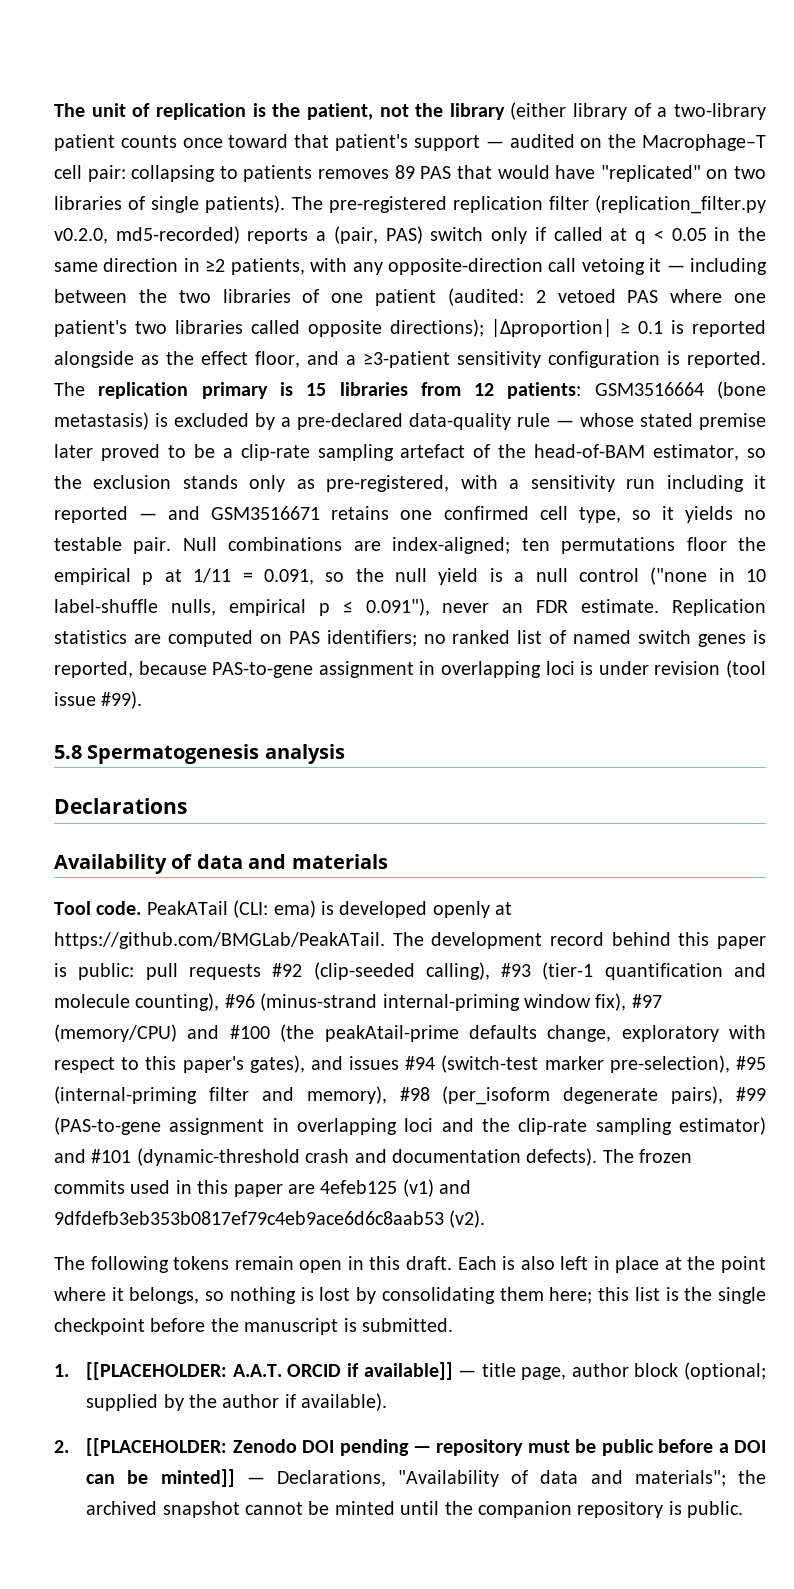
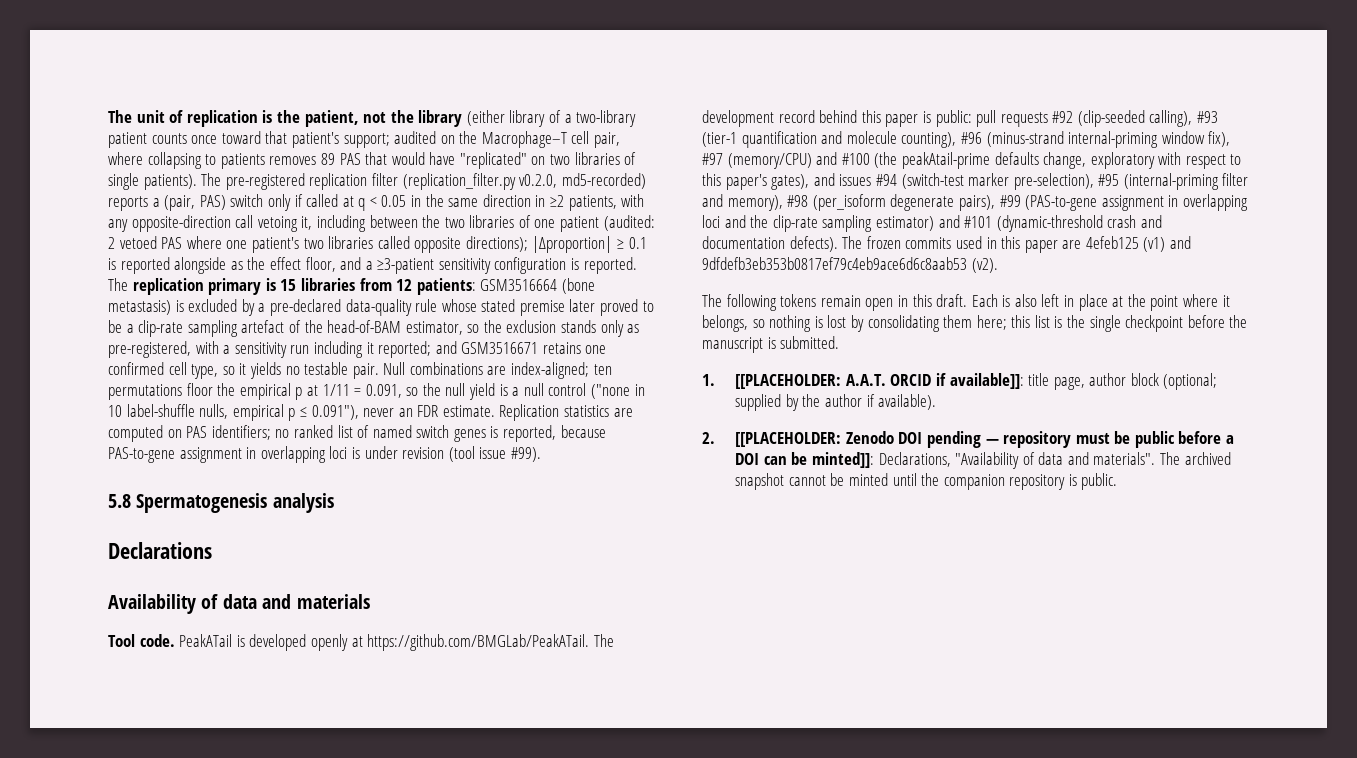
[413,135,504,151] support — -> [343,133,390,148] support;
[87,165,126,182] pair: -> [594,132,621,148] [108,152,143,165] pair, where
[649,258,685,272] it — -> [301,216,313,230] it,
[556,420,574,427] — -> (438, 305) none
[54,506,158,523] reported — -> [378,341,432,358] reported;
[233,900,316,918] (CLI: ema) -> (233, 640) none
[363,1362,477,1380] available]] — -> [949,373,1024,389] available]]:
[160,1469,265,1487] minted]] — -> [811,452,874,468] minted]]:
[634,1470,766,1487] materials"; the -> [1093,452,1181,465] materials". The

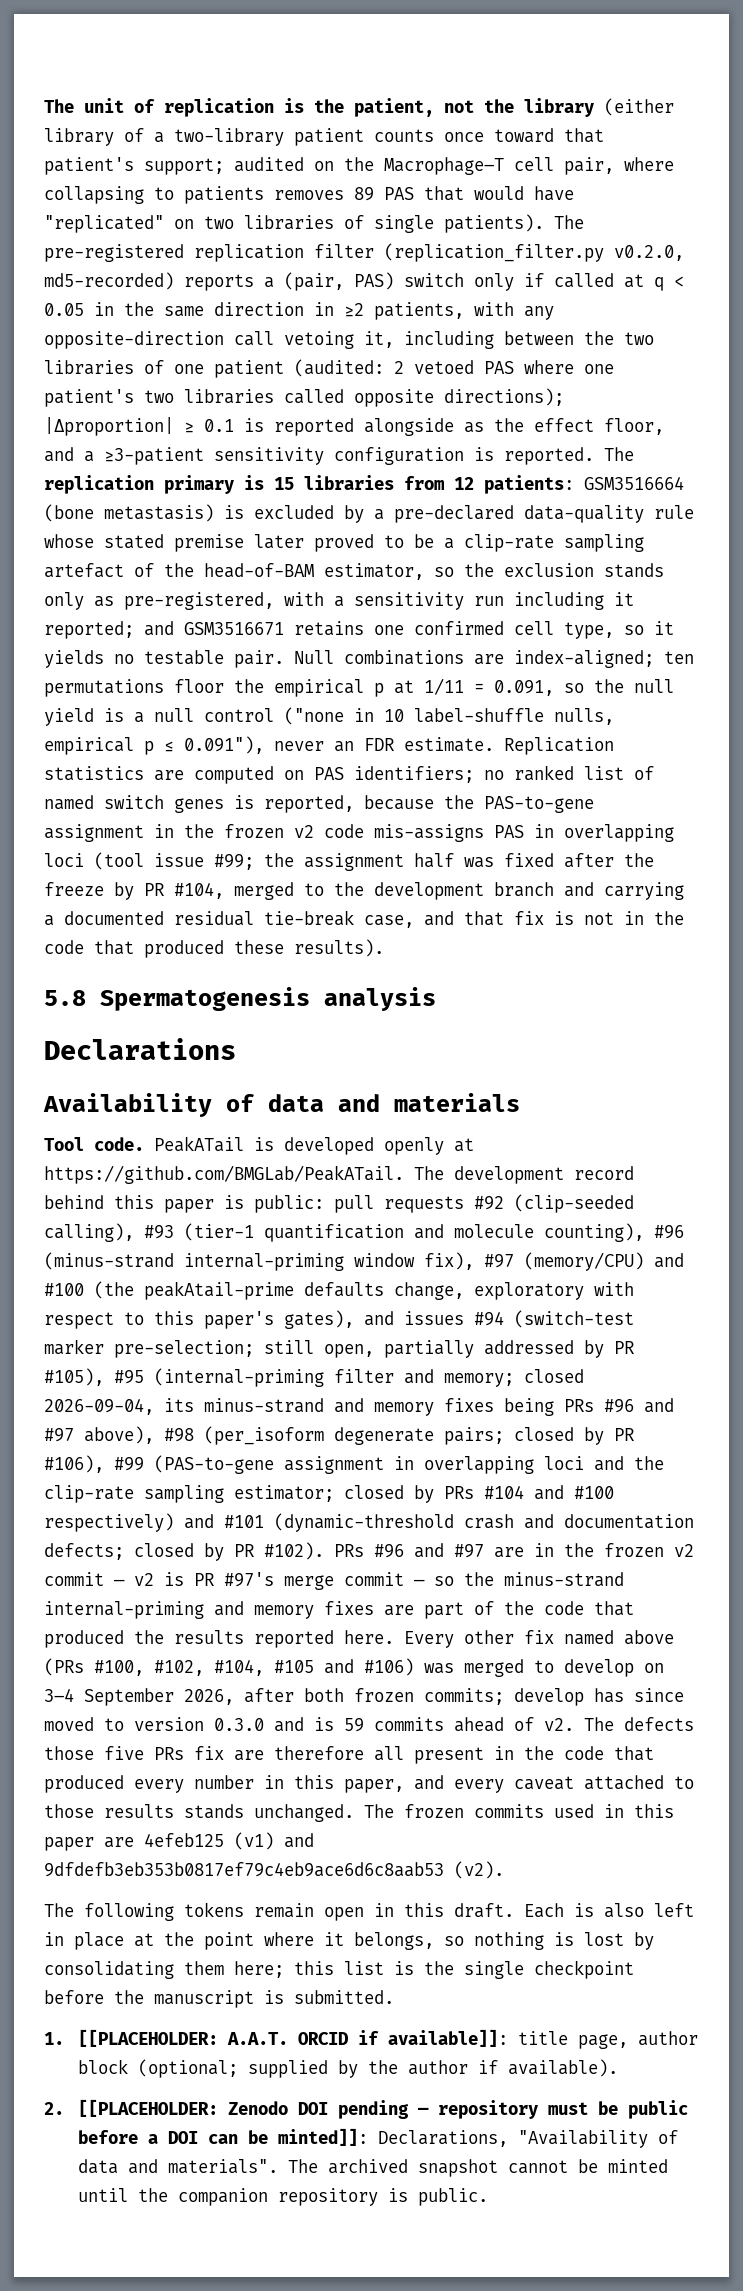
(606, 431) none -> [444,795,474,809] the
[260,446,541,463] overlapping loci is under revision (tool issue #99). -> [184,824,674,842] [44,852,654,871] [44,882,684,900] [44,910,684,928] [44,939,384,958] the frozen v2 code mis-assigns PAS in overlapping loci (tool issue #99; the assignment half was fixed after the freeze by PR #104, merged to the development branch and carrying a documented residual tie-break case, and that fix is not in the code that produced these results).
[1013,173,1249,190] [702,194,995,211] pre-selection), #95 (internal-priming filter and memory), #98 (per_isoform degenerate pairs), -> [114,1340,634,1358] [44,1368,584,1387] [44,1398,674,1416] [44,1426,634,1445] [44,1455,104,1473] pre-selection; still open, partially addressed by PR #105), #95 (internal-priming filter and memory; closed 2026-09-04, its minus-strand and memory fixes being PRs #96 and #97 above), #98 (per_isoform degenerate pairs; closed by PR #106),
[875,216,934,231] estimator) -> [234,1485,614,1503] [44,1513,174,1532] estimator; closed by PRs #104 and #100 respectively)
[789,236,838,252] defects). -> [44,1542,694,1561] [44,1572,624,1590] [44,1601,634,1619] [44,1630,674,1648] [44,1658,664,1677] [44,1688,684,1706] [44,1717,694,1732] [44,1746,654,1764] [44,1775,694,1793] [44,1804,354,1822] defects; closed by PR #102). PRs #96 and #97 are in the frozen v2 commit — v2 is PR #97's merge commit — so the minus-strand internal-priming and memory fixes are part of the code that produced the results reported here. Every other fix named above (PRs #100, #102, #104, #105 and #106) was merged to develop on 3–4 September 2026, after both frozen commits; develop has since moved to version 0.3.0 and is 59 commits ahead of v2. The defects those five PRs fix are therefore all present in the code that produced every number in this paper, and every caveat attached to those results stands unchanged.

